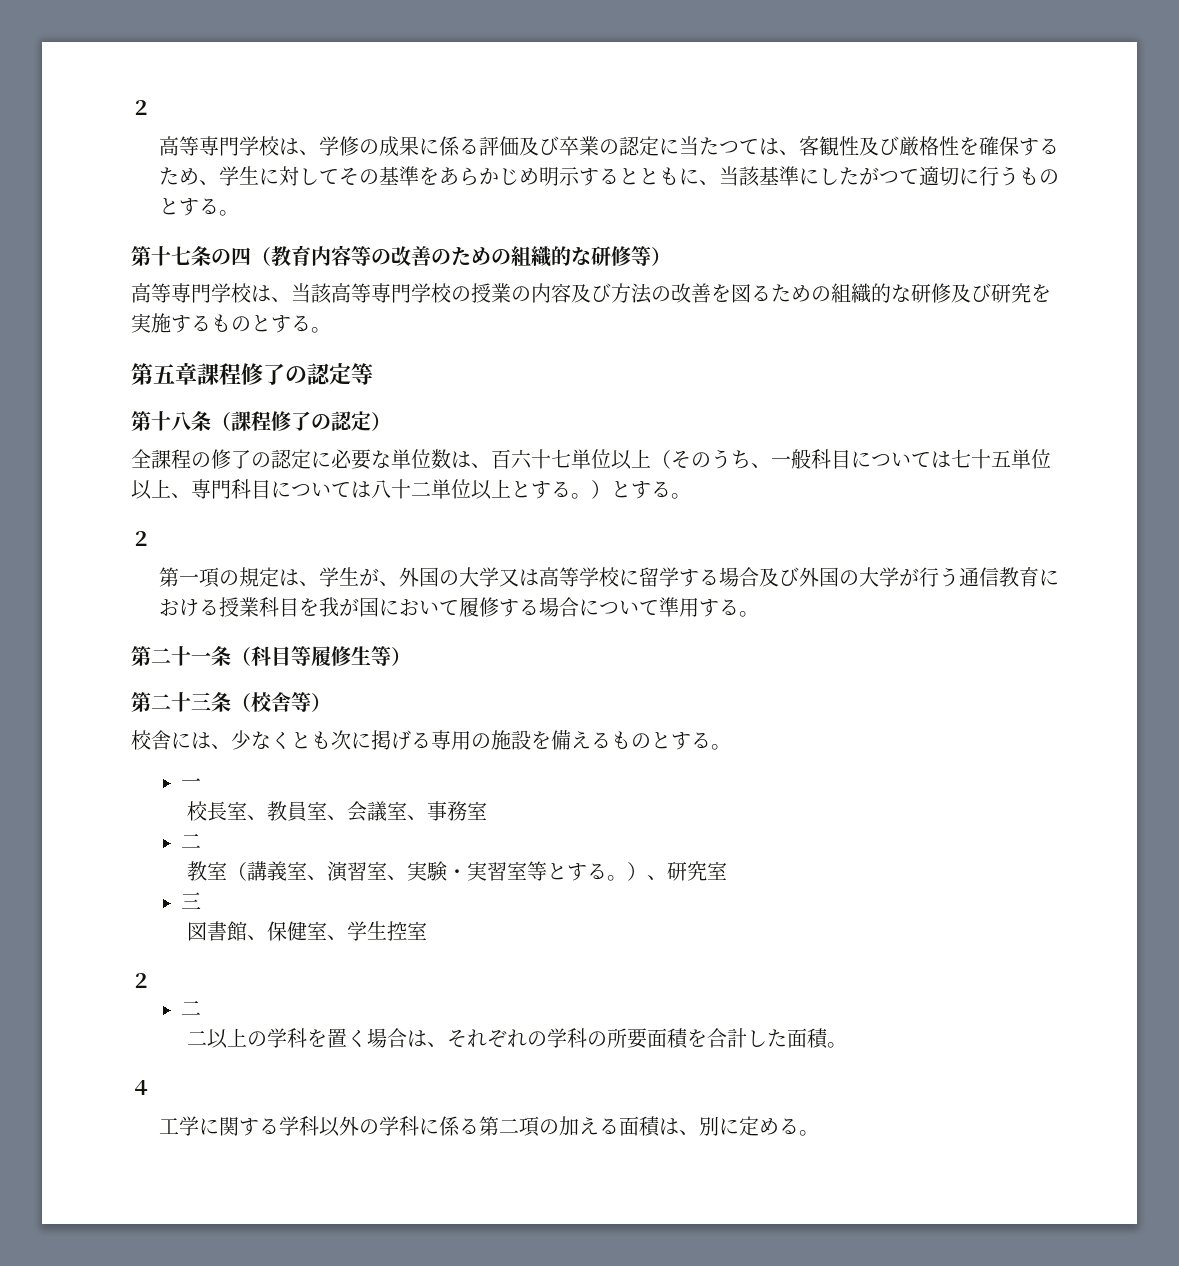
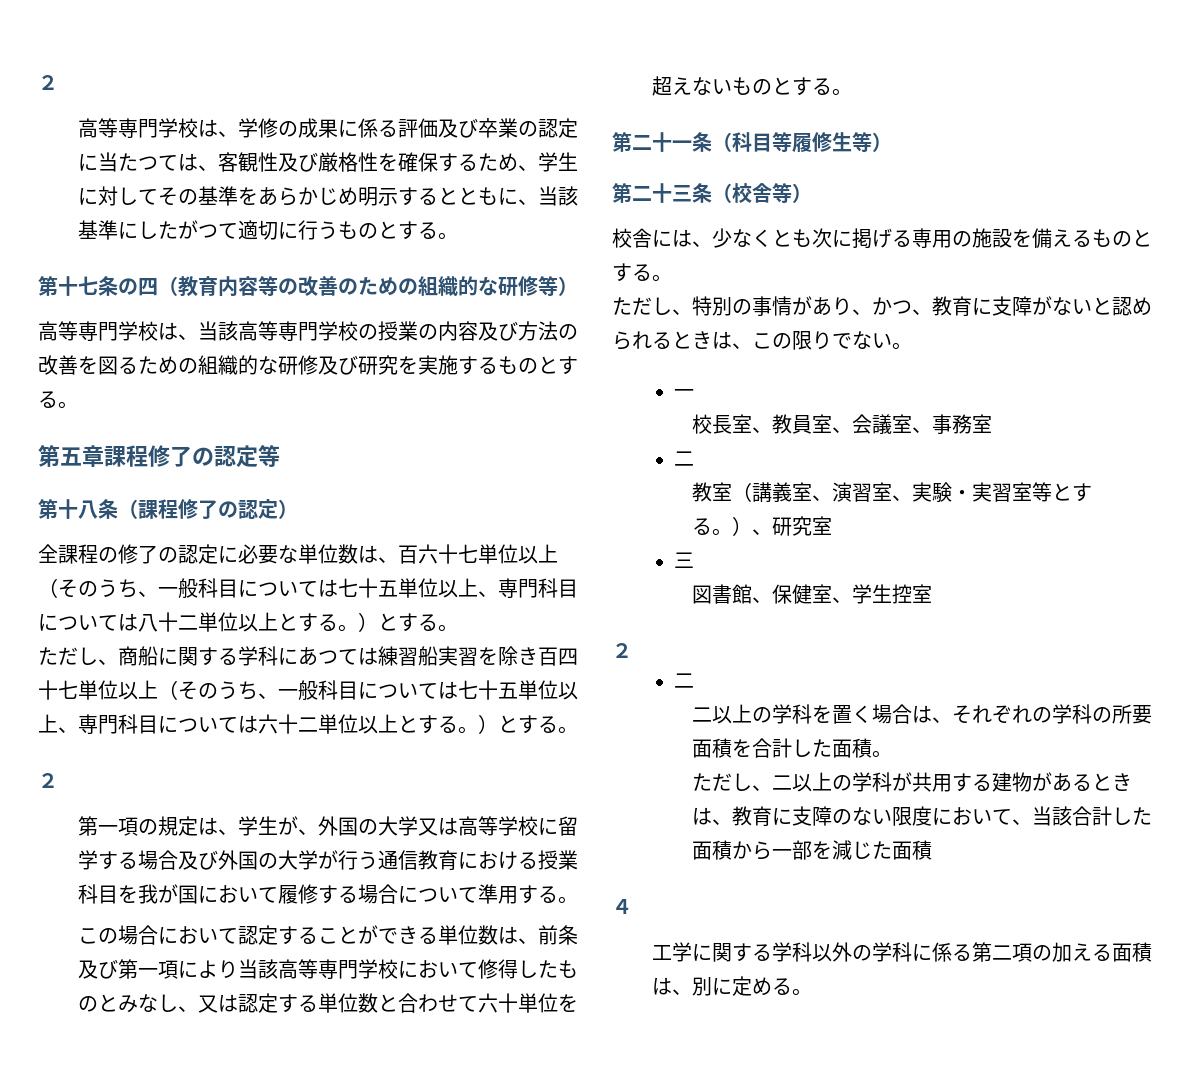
(691, 496) none -> [38,646,578,666] [38,680,578,700] [38,714,578,734] // ただし、商船に関する学科にあつては練習船実習を除き百四十七単位以上（そのうち、一般科目については七十五単位以上、専門科目については六十二単位以上とする。）とする。
(760, 614) none -> [77,925,578,945] [77,959,578,979] [77,993,578,1013] [651,76,852,96] // この場合において認定することができる単位数は、前条及び第一項により当該高等専門学校において修得したものとみなし、又は認定する単位数と合わせて六十単位を超えないものとする。
(731, 747) none -> [612,296,1152,316] [612,330,912,350] // ただし、特別の事情があり、かつ、教育に支障がないと認められるときは、この限りでない。
(848, 1045) none -> [691,772,1132,792] [691,806,1152,826] [691,840,932,860] // ただし、二以上の学科が共用する建物があるときは、教育に支障のない限度において、当該合計した面積から一部を減じた面積

